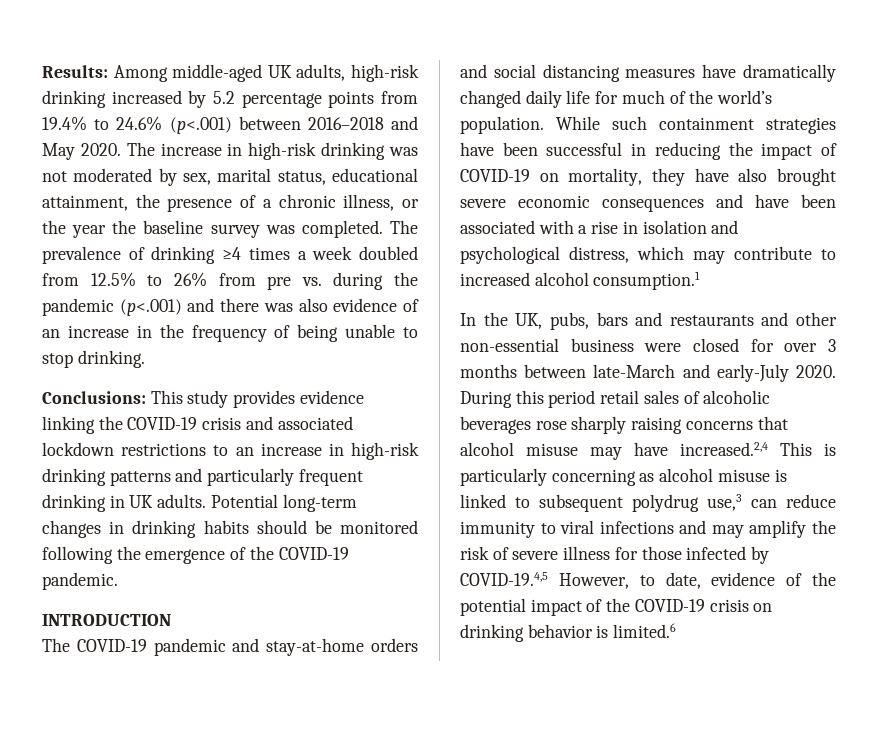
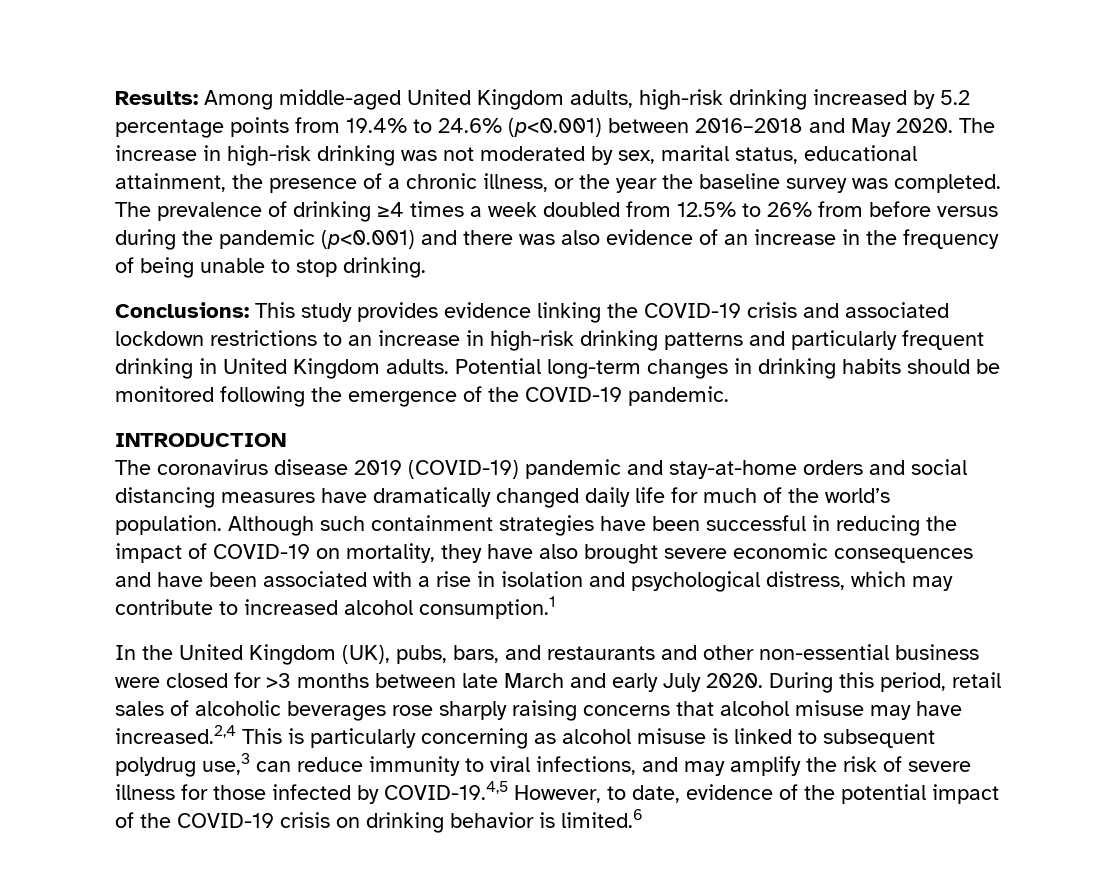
[267,65,292,78] UK -> [407,89,564,110] United Kingdom
[169,117,232,134] (p<.001) -> [508,118,602,137] (p<0.001)
[267,276,322,290] pre vs. -> [869,201,998,217] before versus
[119,299,182,316] (p<.001) -> [321,230,415,249] (p<0.001)
[129,495,154,508] UK -> [223,358,380,379] United Kingdom
[76,639,147,652] COVID-19 -> [157,459,519,479] coronavirus disease 2019 (COVID-19)
[556,116,600,130] While -> [228,516,314,536] Although
[515,312,628,330] UK, pubs, bars -> [179,644,499,665] United Kingdom (UK), pubs, bars,
[784,339,836,352] [460,364,789,382] over 3 months between late-March and early-July -> [266,673,701,692] >3 months between late March and early July
[548,390,596,408] period -> [880,672,946,692] period,
[599,521,674,534] infections -> [536,756,636,775] infections,

